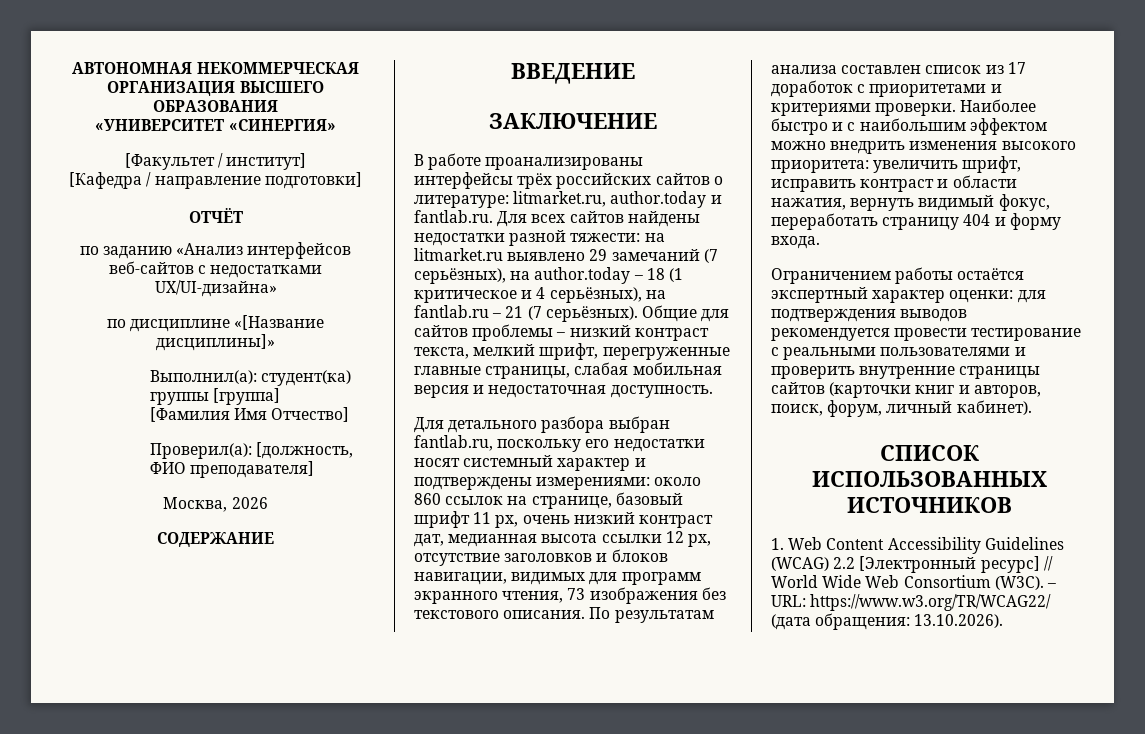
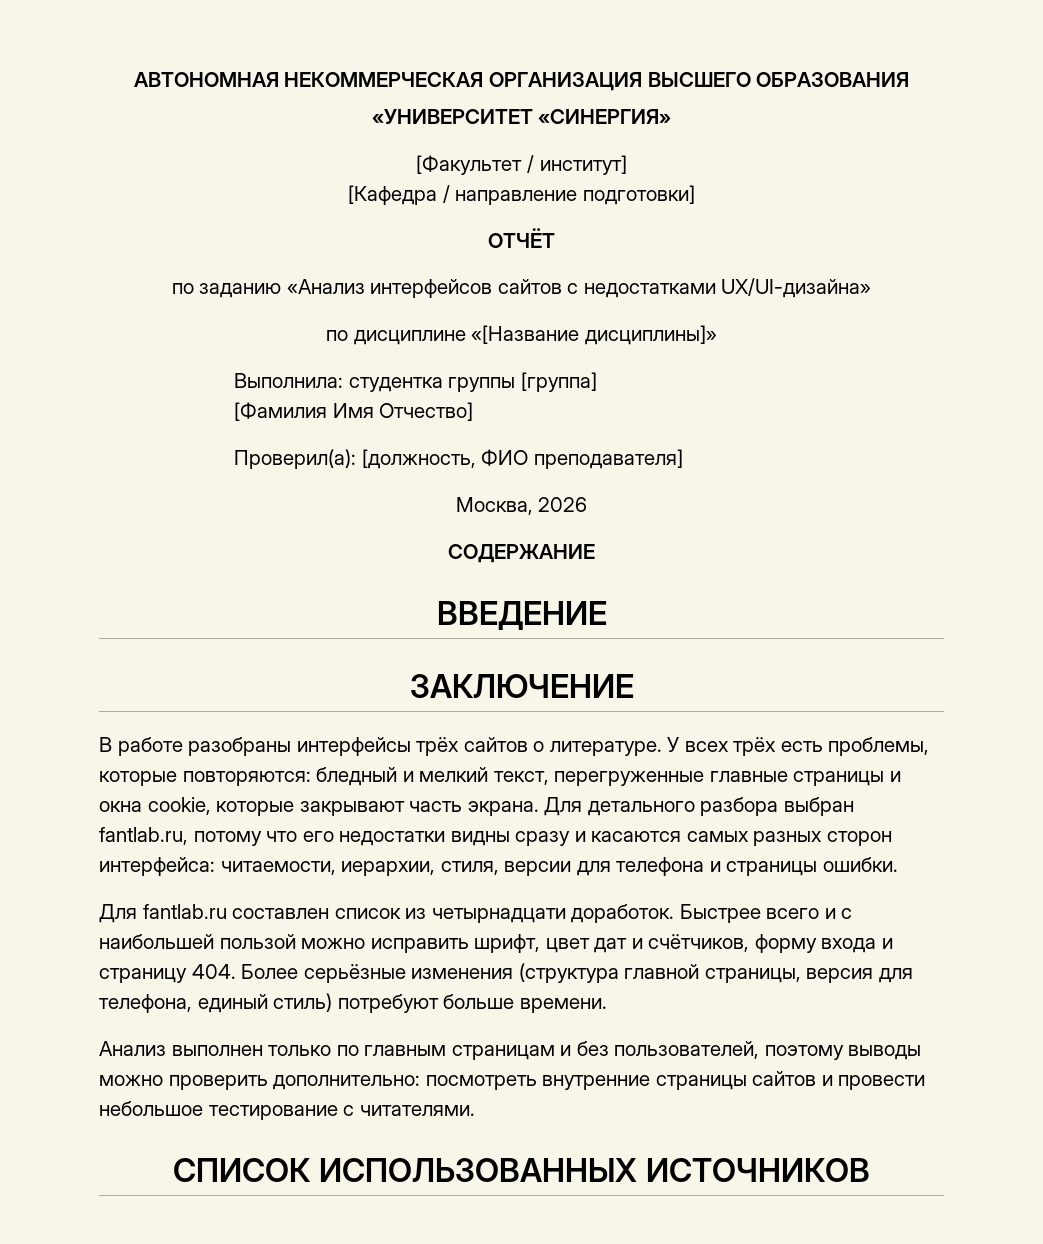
[108,261,194,274] веб-сайтов -> [497,279,562,294] сайтов
[150,370,352,386] Выполнил(а): студент(ка) -> [234,373,443,392] Выполнила: студентка
[485,157,644,170] проанализированы -> [188,737,292,756] разобраны
[556,173,652,189] российских -> (460, 746) none
[414,191,722,208] [414,210,700,227] [414,230,665,246] [414,248,718,263] [414,267,683,284] [414,287,666,303] [414,305,730,322] [414,324,709,341] [414,343,730,360] [414,362,722,379] [414,385,713,398] литературе: litmarket.ru, author.today и fantlab.ru. Для всех сайтов найдены недостатки разной тяжести: на litmarket.ru выявлено 29 замечаний (7 серьёзных), на author.today – 18 (1 критическое и 4 серьёзных), на fantlab.ru – 21 (7 серьёзных). Общие для сайтов проблемы – низкий контраст текста, мелкий шрифт, перегруженные главные страницы, слабая мобильная версия и недостаточная доступность. // -> [549,737,930,756] [99,767,901,786] [99,797,539,816] литературе. У всех трёх есть проблемы, которые повторяются: бледный и мелкий текст, перегруженные главные страницы и окна cookie, которые закрывают часть экрана.
[497,439,705,452] [414,455,646,471] [414,477,702,490] [414,492,683,509] [414,511,713,528] [414,531,711,547] [414,549,668,566] [414,572,701,585] [414,587,726,604] [414,607,714,623] [771,62,1026,74] [771,80,1002,97] [771,99,1037,116] [771,118,1047,135] [771,141,1076,154] [771,156,1022,173] [771,175,1017,192] [771,194,1050,211] [771,213,1061,230] [771,236,820,249] [771,267,1025,284] [771,287,1046,303] [771,309,968,322] [771,328,1082,341] [771,347,1026,360] [771,366,1041,379] [771,382,1041,398] [771,400,1032,417] [880,445,979,461] [812,471,1047,487] [847,497,1012,513] [771,537,1064,554] [771,556,1053,573] [771,575,1056,590] [771,594,1052,611] [771,613,1004,630] поскольку его недостатки носят системный характер и подтверждены измерениями: около 860 ссылок на странице, базовый шрифт 11 px, очень низкий контраст дат, медианная высота ссылки 12 px, отсутствие заголовков и блоков навигации, видимых для программ экранного чтения, 73 изображения без текстового описания. По результатам анализа составлен список из 17 доработок с приоритетами и критериями проверки. Наиболее быстро и с наибольшим эффектом можно внедрить изменения высокого приоритета: увеличить шрифт, исправить контраст и области нажатия, вернуть видимый фокус, переработать страницу 404 и форму входа. // Ограничением работы остаётся экспертный характер оценки: для подтверждения выводов рекомендуется провести тестирование с реальными пользователями и проверить внутренние страницы сайтов (карточки книг и авторов, поиск, форум, личный кабинет). // СПИСОК ИСПОЛЬЗОВАННЫХ ИСТОЧНИКОВ // 1. Web Content Accessibility Guidelines (WCAG) 2.2 [Электронный ресурс] // World Wide Web Consortium (W3C). – URL: https://www.w3.org/TR/WCAG22/ (дата обращения: 13.10.2026). -> [193,831,892,846] [99,857,898,876] [99,904,853,923] [99,934,893,953] [99,963,913,983] [99,993,607,1013] [99,1041,922,1060] [99,1071,926,1090] [99,1101,475,1120] [173,1158,870,1182] потому что его недостатки видны сразу и касаются самых разных сторон интерфейса: читаемости, иерархии, стиля, версии для телефона и страницы ошибки. // Для fantlab.ru составлен список из четырнадцати доработок. Быстрее всего и с наибольшей пользой можно исправить шрифт, цвет дат и счётчиков, форму входа и страницу 404. Более серьёзные изменения (структура главной страницы, версия для телефона, единый стиль) потребуют больше времени. // Анализ выполнен только по главным страницам и без пользователей, поэтому выводы можно проверить дополнительно: посмотреть внутренние страницы сайтов и провести небольшое тестирование с читателями. // СПИСОК ИСПОЛЬЗОВАННЫХ ИСТОЧНИКОВ

